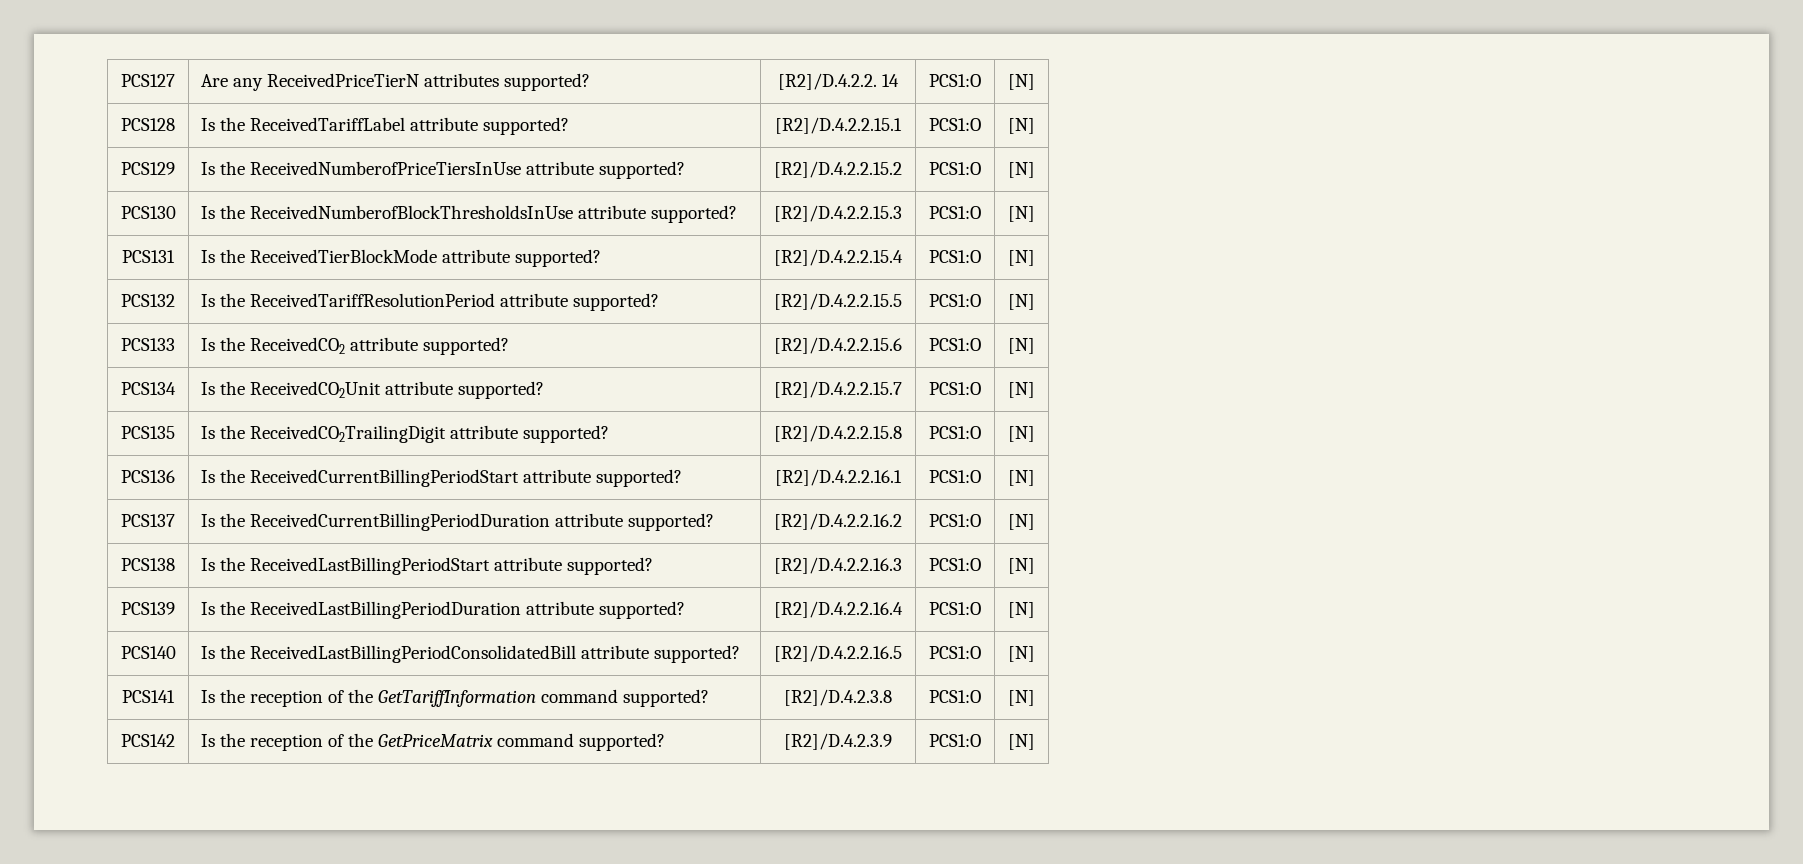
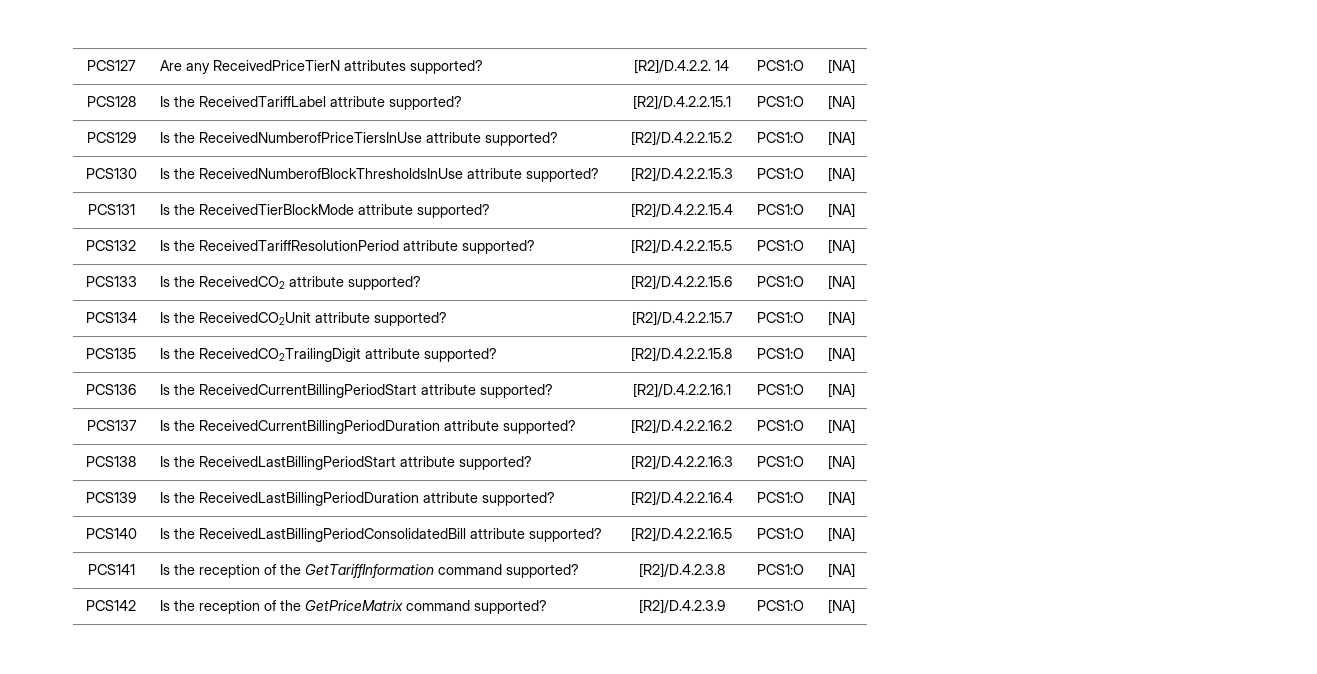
[1008,74,1035,90] [N] -> [827,59,855,74] [NA]
[1008,118,1035,134] [N] -> [827,95,855,110] [NA]
[1008,162,1035,178] [N] -> [827,131,855,146] [NA]
[1008,206,1035,222] [N] -> [827,167,855,182] [NA]
[1008,250,1035,266] [N] -> [827,203,855,218] [NA]
[1008,294,1035,310] [N] -> [827,239,855,254] [NA]
[1008,338,1035,354] [N] -> [827,275,855,290] [NA]
[1008,382,1035,398] [N] -> [827,311,855,326] [NA]
[1008,426,1035,442] [N] -> [827,347,855,362] [NA]
[1008,470,1035,486] [N] -> [827,383,855,398] [NA]
[1008,514,1035,530] [N] -> [827,419,855,434] [NA]
[1008,558,1035,574] [N] -> [827,455,855,470] [NA]
[1008,602,1035,618] [N] -> [827,491,855,506] [NA]
[1008,646,1035,662] [N] -> [827,527,855,542] [NA]
[1008,690,1035,706] [N] -> [827,563,855,578] [NA]
[1008,734,1035,750] [N] -> [827,599,855,614] [NA]

